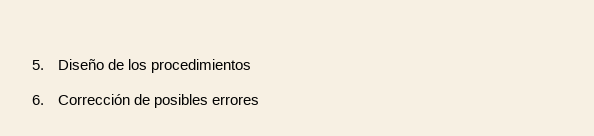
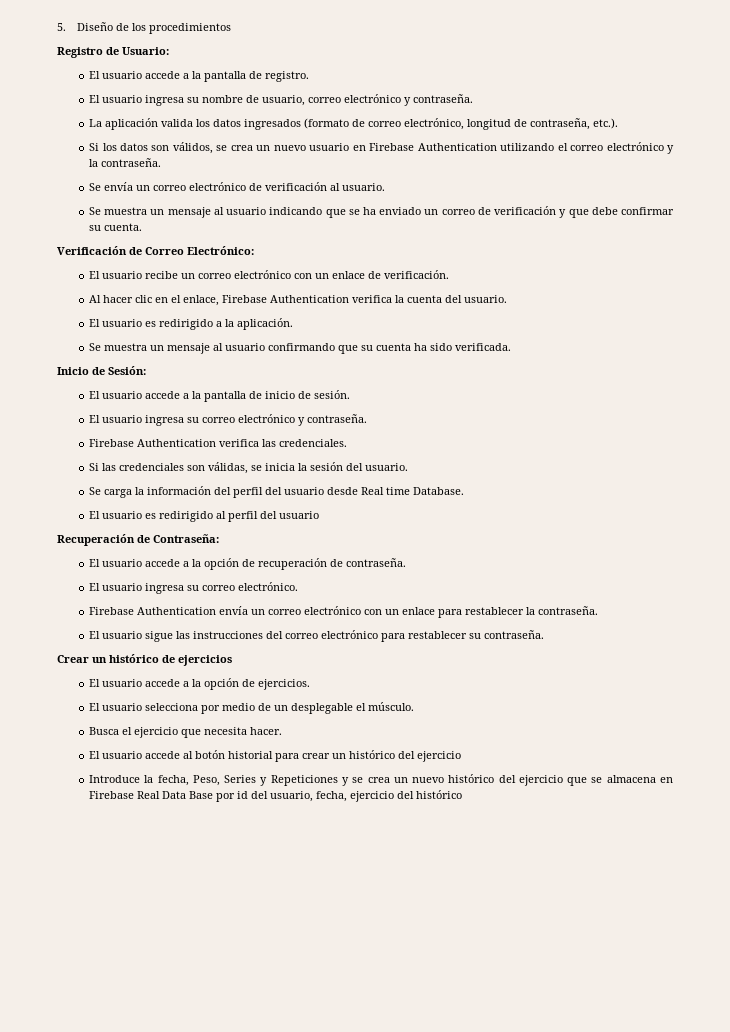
[32,94,260,108] 6. Corrección de posibles errores -> [57,47,169,58] [89,71,310,82] [89,94,474,106] [89,118,619,130] [89,142,674,154] [89,158,162,167] [89,182,386,191] [89,206,674,218] [89,223,143,231] [57,246,254,255] [89,270,450,279] [89,295,508,306] [89,318,294,330] [89,343,512,354] [57,366,146,375] [89,390,351,402] [89,414,368,426] [89,439,348,447] [89,462,409,474] [89,486,465,498] [89,511,320,522] [57,534,219,546] [89,558,407,570] [89,582,299,594] [89,606,599,618] [89,630,545,642] [57,654,232,666] [89,678,311,690] [89,702,415,714] [89,727,283,738] [89,750,462,762] [89,774,673,786] [89,790,463,802] Registro de Usuario: // El usuario accede a la pantalla de registro. // El usuario ingresa su nombre de usuario, correo electrónico y contraseña. // La aplicación valida los datos ingresados (formato de correo electrónico, longitud de contraseña, etc.). // Si los datos son válidos, se crea un nuevo usuario en Firebase Authentication utilizando el correo electrónico y la contraseña. // Se envía un correo electrónico de verificación al usuario. // Se muestra un mensaje al usuario indicando que se ha enviado un correo de verificación y que debe confirmar su cuenta. // Verificación de Correo Electrónico: // El usuario recibe un correo electrónico con un enlace de verificación. // Al hacer clic en el enlace, Firebase Authentication verifica la cuenta del usuario. // El usuario es redirigido a la aplicación. // Se muestra un mensaje al usuario confirmando que su cuenta ha sido verificada. // Inicio de Sesión: // El usuario accede a la pantalla de inicio de sesión. // El usuario ingresa su correo electrónico y contraseña. // Firebase Authentication verifica las credenciales. // Si las credenciales son válidas, se inicia la sesión del usuario. // Se carga la información del perfil del usuario desde Real time Database. // El usuario es redirigido al perfil del usuario // Recuperación de Contraseña: // El usuario accede a la opción de recuperación de contraseña. // El usuario ingresa su correo electrónico. // Firebase Authentication envía un correo electrónico con un enlace para restablecer la contraseña. // El usuario sigue las instrucciones del correo electrónico para restablecer su contraseña. // Crear un histórico de ejercicios // El usuario accede a la opción de ejercicios. // El usuario selecciona por medio de un desplegable el músculo. // Busca el ejercicio que necesita hacer. // El usuario accede al botón historial para crear un histórico del ejercicio // Introduce la fecha, Peso, Series y Repeticiones y se crea un nuevo histórico del ejercicio que se almacena en Firebase Real Data Base por id del usuario, fecha, ejercicio del histórico

